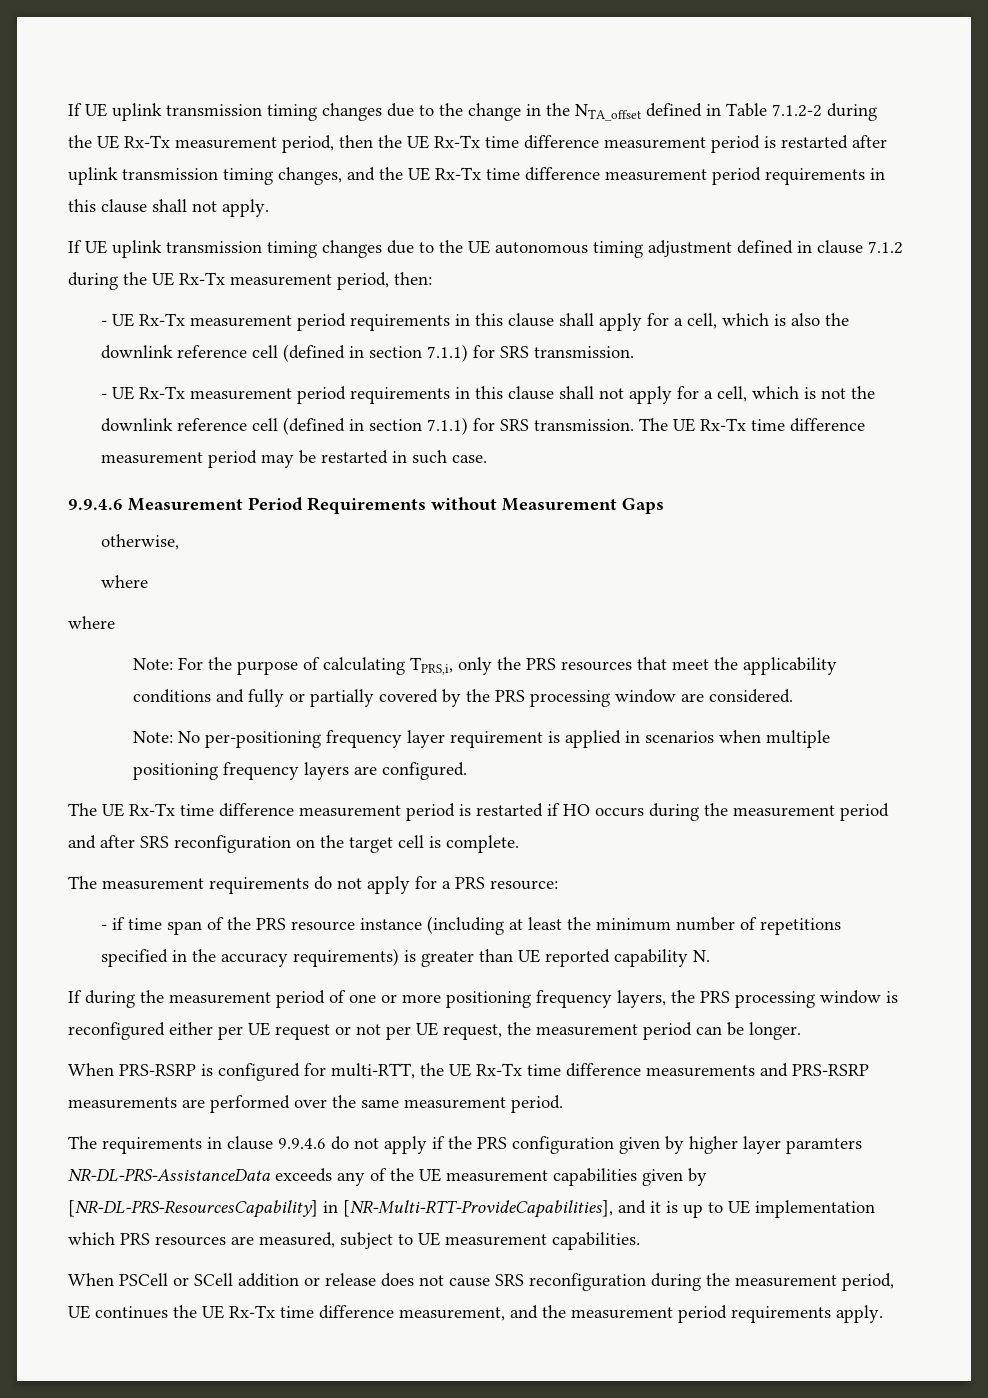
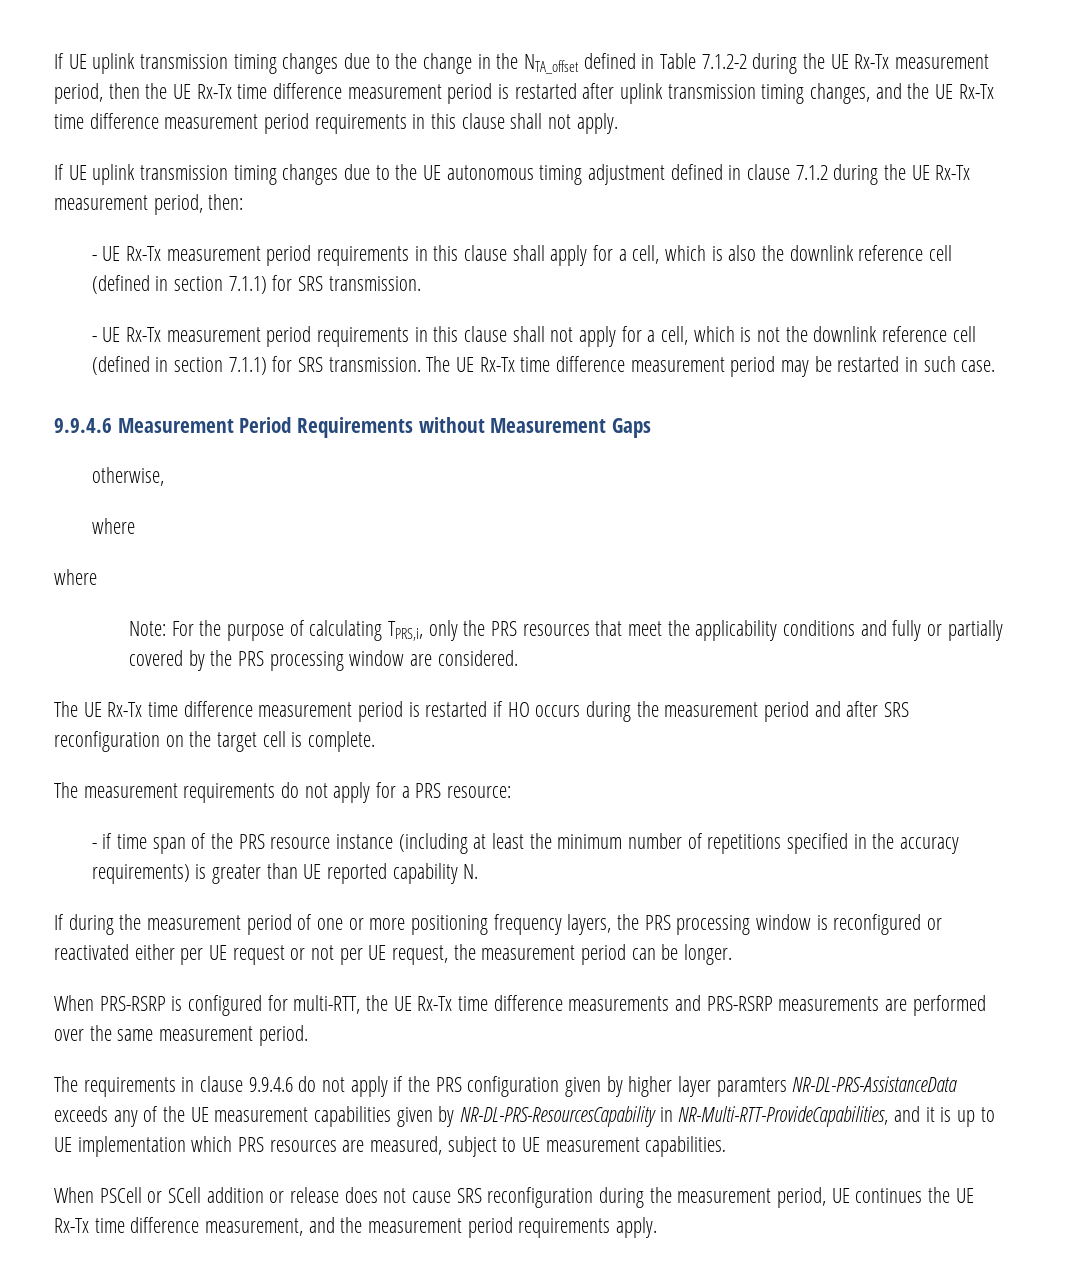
[133,730,831,748] [133,762,468,780] // Note: No per-positioning frequency layer requirement is applied in scenarios when multiple positioning frequency layers are configured. -> (518, 658) none
(165, 1031) none -> [927,918,943,930] [54,944,129,960] or reactivated
[68,1200,613,1218] [NR-DL-PRS-ResourcesCapability] in [NR-Multi-RTT-ProvideCapabilities], -> [460,1106,889,1127] NR-DL-PRS-ResourcesCapability in NR-Multi-RTT-ProvideCapabilities,

